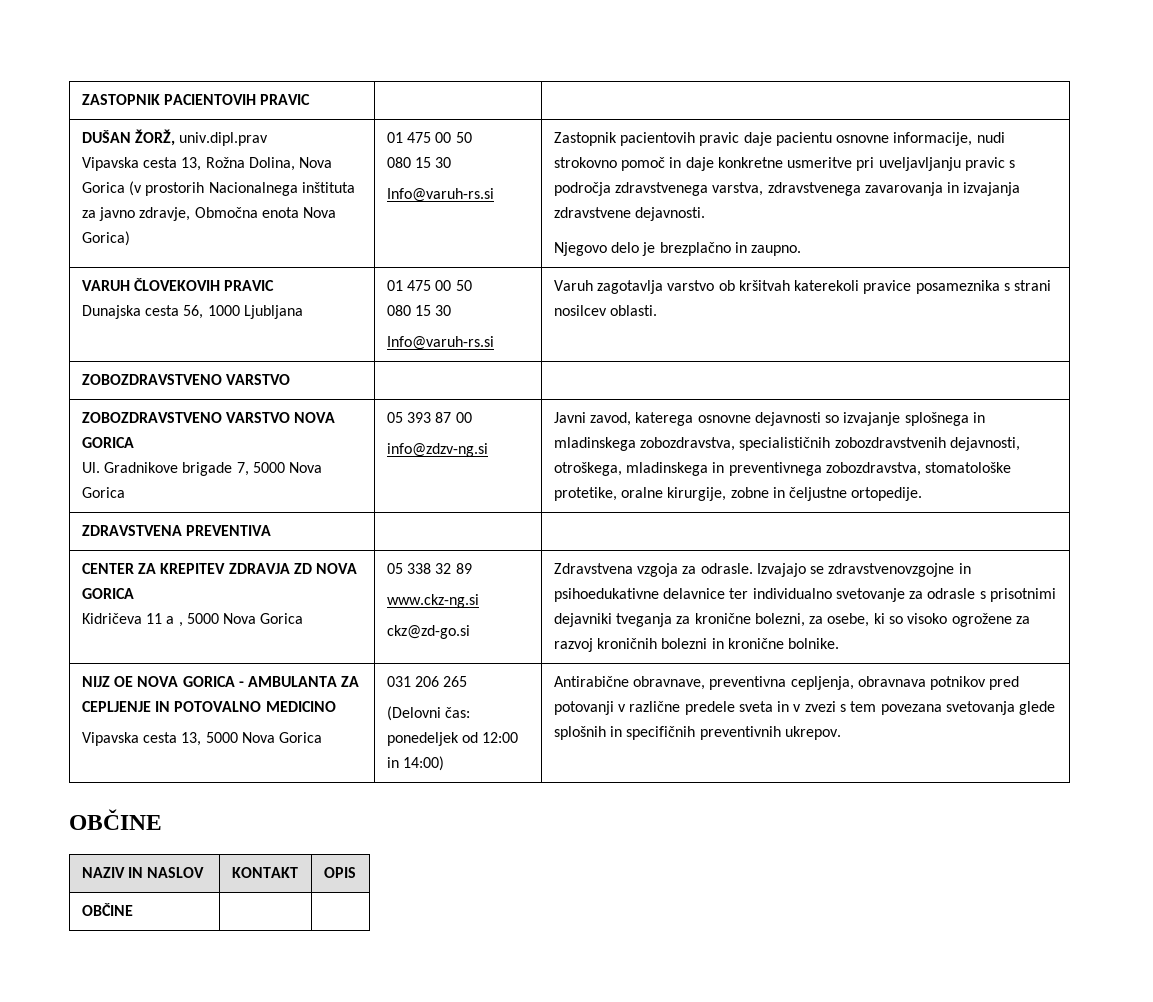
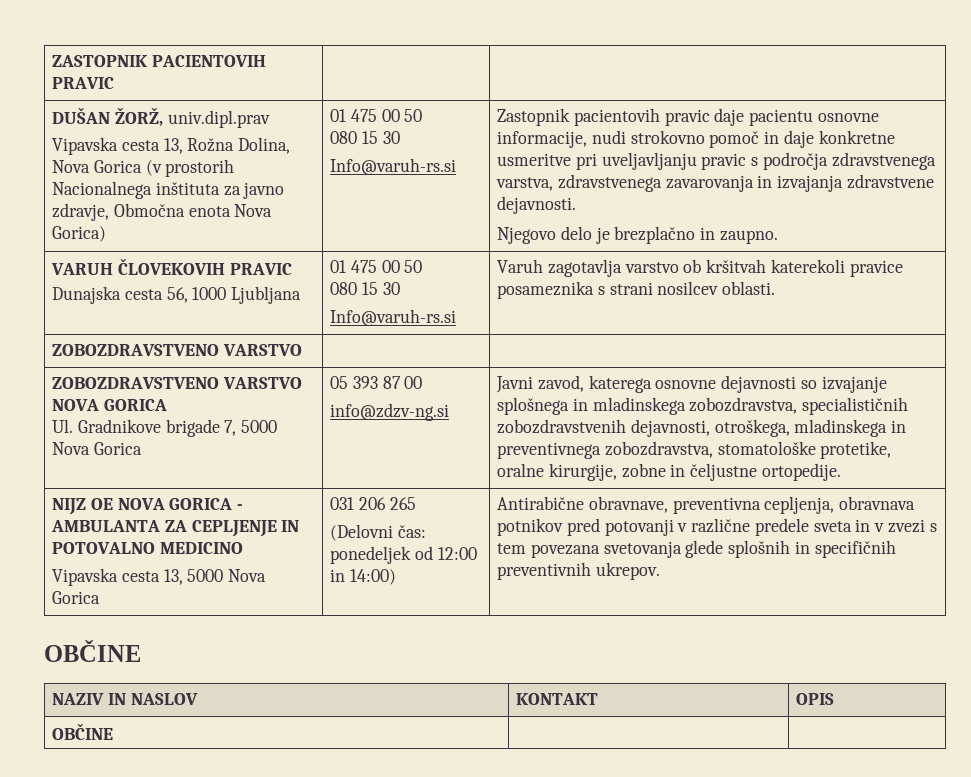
[81,525,271,536] [81,563,358,574] [81,588,134,599] [81,613,304,627] [386,563,472,574] [386,594,479,608] [386,625,470,639] [553,563,971,577] [553,588,1057,602] [553,613,1031,627] [553,638,840,652] // ZDRAVSTVENA PREVENTIVA | | // CENTER ZA KREPITEV ZDRAVJA ZD NOVA GORICA // Kidričeva 11 a , 5000 Nova Gorica | 05 338 32 89 // www.ckz-ng.si // ckz@zd-go.si | Zdravstvena vzgoja za odrasle. Izvajajo se zdravstvenovzgojne in psihoedukativne delavnice ter individualno svetovanje za odrasle s prisotnimi dejavniki tveganja za kronične bolezni, za osebe, ki so visoko ogrožene za razvoj kroničnih bolezni in kronične bolnike. -> (841, 472) none

